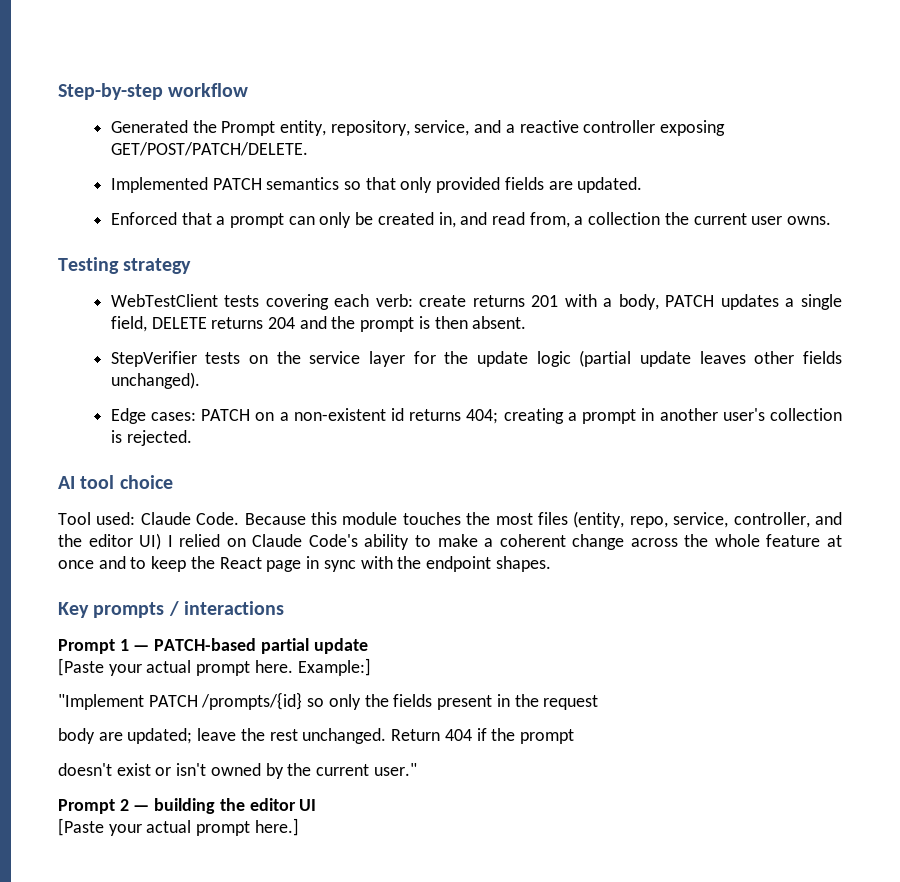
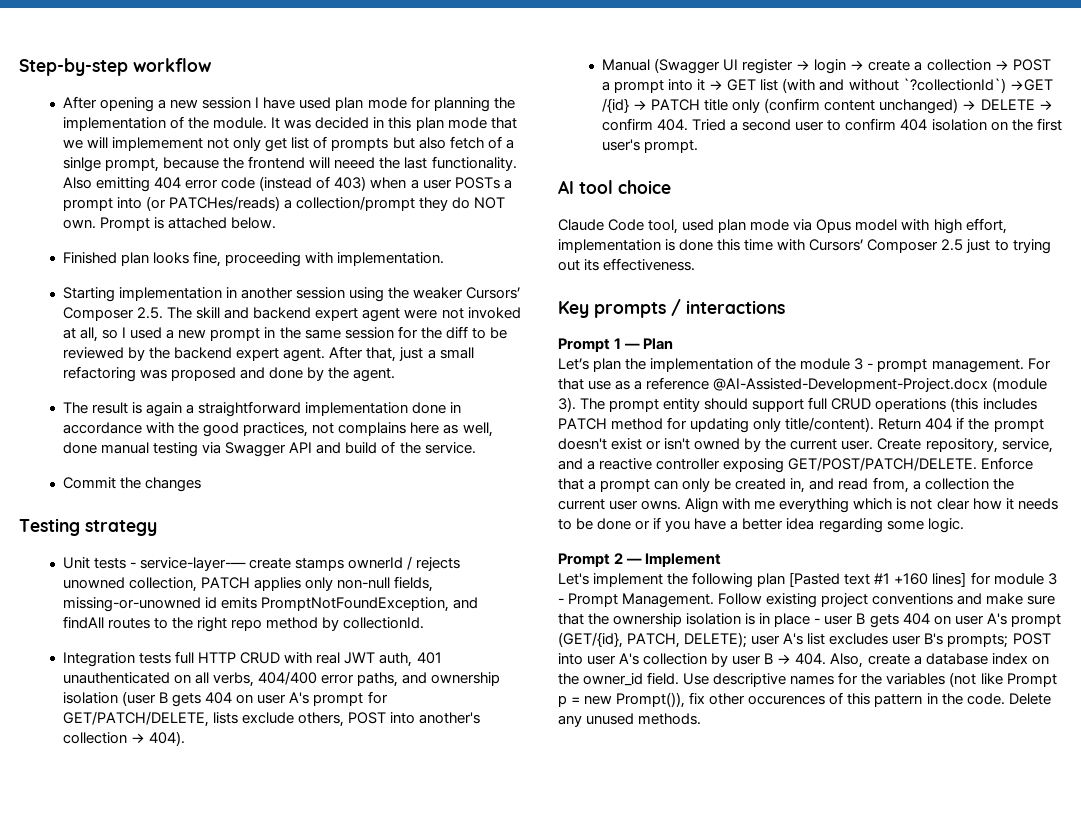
[110,120,326,136] Generated the Prompt entity, -> [63,96,515,112] [63,116,517,131] [63,136,514,152] [63,156,517,172] [63,176,512,192] [63,196,506,211] [63,217,277,231] [63,251,445,267] [63,287,521,302] [63,307,521,322] [63,326,507,342] [63,346,474,362] [63,366,396,382] [63,401,462,417] [63,422,493,437] [63,441,476,457] [63,477,202,492] [19,518,157,536] [63,556,461,571] [63,576,434,592] [63,597,479,612] [63,616,425,632] [63,651,442,667] [63,671,501,687] [63,691,388,707] [63,711,481,727] [63,731,186,746] [602,58,1051,74] [602,78,1053,93] [602,98,1053,114] [602,118,1062,131] [602,139,699,153] [558,180,671,194] [558,218,1007,234] [558,239,1051,254] [558,258,696,271] [558,299,785,318] [558,338,674,352] [558,357,1051,373] [558,377,1048,392] [558,397,1037,412] [558,417,1044,433] [558,438,922,452] After opening a new session I have used plan mode for planning the implementation of the module. It was decided in this plan mode that we will implemement not only get list of prompts but also fetch of a sinlge prompt, because the frontend will neeed the last functionality. Also emitting 404 error code (instead of 403) when a user POSTs a prompt into (or PATCHes/reads) a collection/prompt they do NOT own. Prompt is attached below. // Finished plan looks fine, proceeding with implementation. // Starting implementation in another session using the weaker Cursors’ Composer 2.5. The skill and backend expert agent were not invoked at all, so I used a new prompt in the same session for the diff to be reviewed by the backend expert agent. After that, just a small refactoring was proposed and done by the agent. // The result is again a straightforward implementation done in accordance with the good practices, not complains here as well, done manual testing via Swagger API and build of the service. // Commit the changes // Testing strategy // Unit tests - service-layer-— create stamps ownerId / rejects unowned collection, PATCH applies only non-null fields, missing-or-unowned id emits PromptNotFoundException, and findAll routes to the right repo method by collectionId. // Integration tests full HTTP CRUD with real JWT auth, 401 unauthenticated on all verbs, 404/400 error paths, and ownership isolation (user B gets 404 on user A's prompt for GET/PATCH/DELETE, lists exclude others, POST into another's collection → 404). // Manual (Swagger UI register → login → create a collection → POST a prompt into it → GET list (with and without `?collectionId`) →GET /{id} → PATCH title only (confirm content unchanged) → DELETE → confirm 404. Tried a second user to confirm 404 isolation on the first user's prompt. // AI tool choice // Claude Code tool, used plan mode via Opus model with high effort, implementation is done this time with Cursors’ Composer 2.5 just to trying out its effectiveness. // Key prompts / interactions // Prompt 1 — Plan // Let’s plan the implementation of the module 3 - prompt management. For that use as a reference @AI-Assisted-Development-Project.docx (module 3). The prompt entity should support full CRUD operations (this includes PATCH method for updating only title/content). Return 404 if the prompt doesn't exist or isn't owned by the current user. Create
[110,177,643,193] [110,212,177,225] // Implemented PATCH semantics so that only provided fields are updated. // Enforced -> [981,457,1034,470] Enforce
[58,257,192,274] [110,294,843,310] [110,316,527,332] [110,350,843,367] [110,372,200,389] [110,408,842,424] [110,430,192,446] [58,475,173,489] [58,511,842,528] [58,533,842,550] [58,556,551,572] [58,601,284,618] [58,638,368,654] [58,658,371,676] [58,692,599,710] [58,728,574,744] [58,763,417,779] [58,798,317,814] [58,818,299,836] // Testing strategy // WebTestClient tests covering each verb: create returns 201 with a body, PATCH updates a single field, DELETE returns 204 and the prompt is then absent. // StepVerifier tests on the service layer for the update logic (partial update leaves other fields unchanged). // Edge cases: PATCH on a non-existent id returns 404; creating a prompt in another user's collection is rejected. // AI tool choice // Tool used: Claude Code. Because this module touches the most files (entity, repo, service, controller, and the editor UI) I relied on Claude Code's ability to make a coherent change across the whole feature at once and to keep the React page in sync with the endpoint shapes. // Key prompts / interactions // Prompt 1 — PATCH-based partial update // [Paste your actual prompt here. Example:] // "Implement PATCH /prompts/{id} so only the fields present in the request // body are updated; leave the rest unchanged. Return 404 if the prompt // doesn't exist or isn't owned by the current user." // Prompt 2 — building the editor UI // [Paste your actual prompt here.] -> [685,498,1058,513] [558,517,964,533] [558,553,722,567] [558,572,1057,588] [558,593,1056,608] [558,613,1061,628] [558,632,1051,648] [558,653,1049,668] [558,672,1057,687] [558,692,1051,708] [558,713,702,727] Align with me everything which is not clear how it needs to be done or if you have a better idea regarding some logic. // Prompt 2 — Implement // Let's implement the following plan [Pasted text #1 +160 lines] for module 3 - Prompt Management. Follow existing project conventions and make sure that the ownership isolation is in place - user B gets 404 on user A's prompt (GET/{id}, PATCH, DELETE); user A's list excludes user B's prompts; POST into user A's collection by user B → 404. Also, create a database index on the owner_id field. Use descriptive names for the variables (not like Prompt p = new Prompt()), fix other occurences of this pattern in the code. Delete any unused methods.

